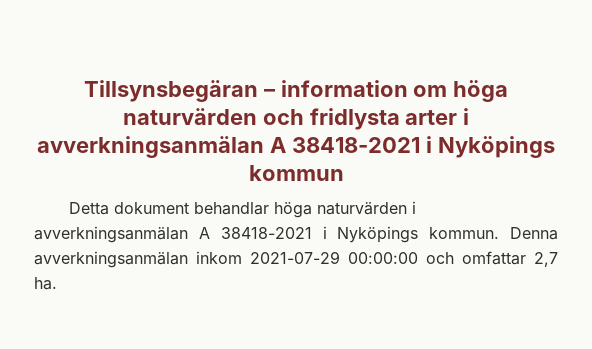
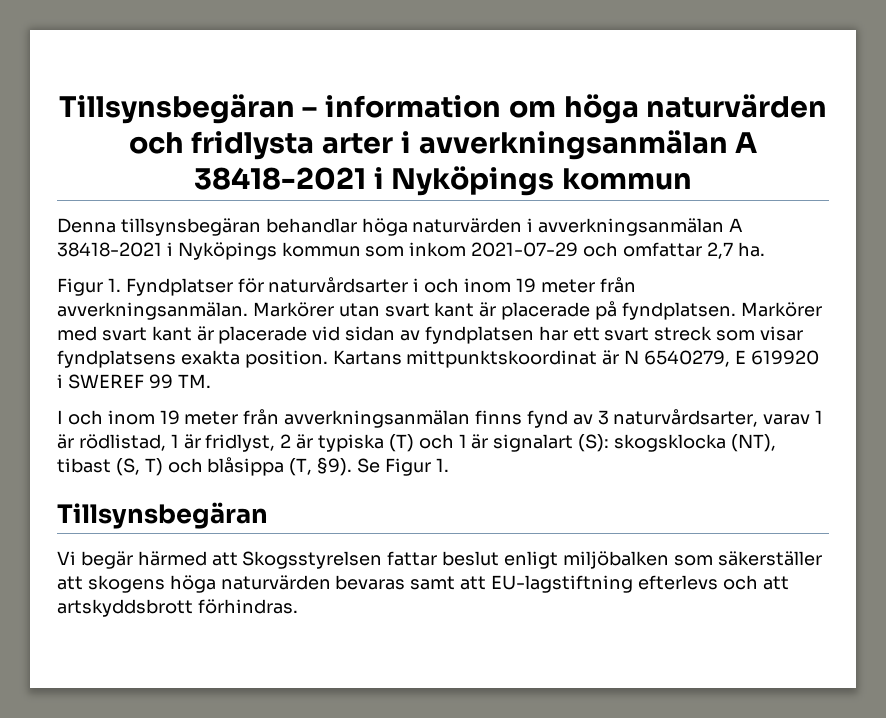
[68,202,189,215] Detta dokument -> [57,218,261,236] Denna tillsynsbegäran
[429,227,558,240] [34,251,188,268] kommun. Denna avverkningsanmälan -> [281,242,405,257] kommun som
[348,252,418,264] 00:00:00 -> (579, 249) none
(57, 283) none -> [57,277,636,296] [57,301,822,320] [57,326,804,344] [57,350,819,368] [57,374,211,389] [57,409,824,428] [57,434,776,452] [57,457,449,476] [57,502,268,529] [57,551,822,569] [57,575,789,593] [57,599,298,617] // Figur 1. Fyndplatser för naturvårdsarter i och inom 19 meter från avverkningsanmälan. Markörer utan svart kant är placerade på fyndplatsen. Markörer med svart kant är placerade vid sidan av fyndplatsen har ett svart streck som visar fyndplatsens exakta position. Kartans mittpunktskoordinat är N 6540279, E 619920 i SWEREF 99 TM. // I och inom 19 meter från avverkningsanmälan finns fynd av 3 naturvårdsarter, varav 1 är rödlistad, 1 är fridlyst, 2 är typiska (T) och 1 är signalart (S): skogsklocka (NT), tibast (S, T) och blåsippa (T, §9). Se Figur 1. // Tillsynsbegäran // Vi begär härmed att Skogsstyrelsen fattar beslut enligt miljöbalken som säkerställer att skogens höga naturvärden bevaras samt att EU-lagstiftning efterlevs och att artskyddsbrott förhindras.

